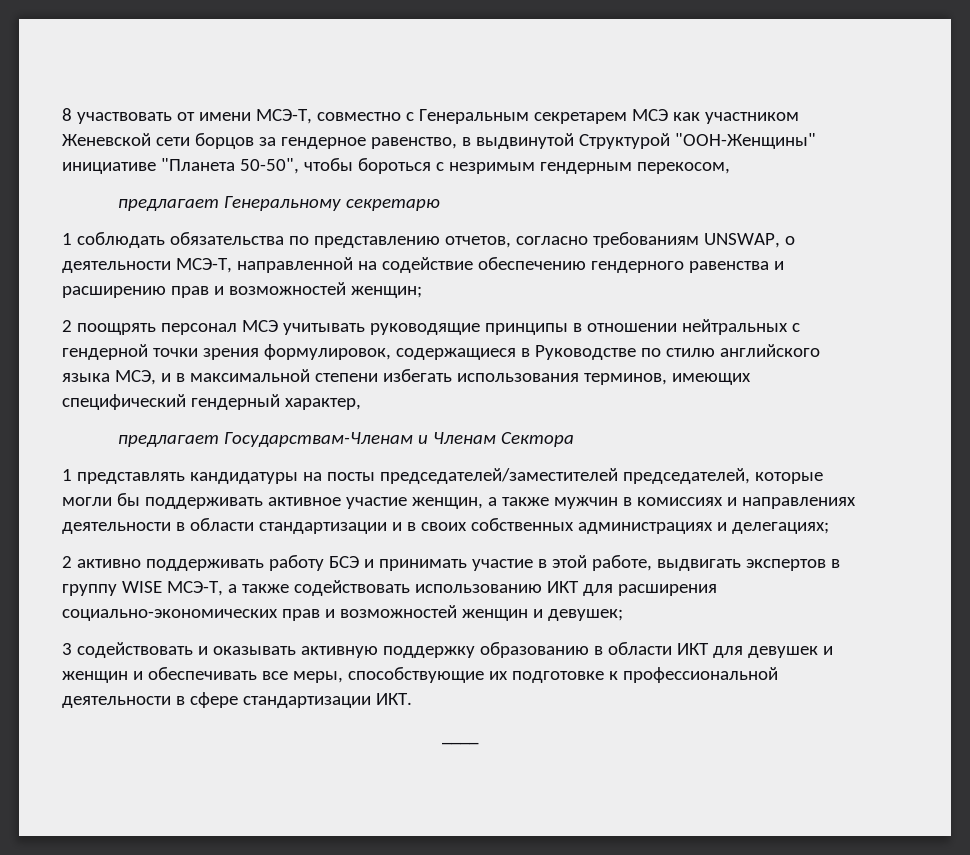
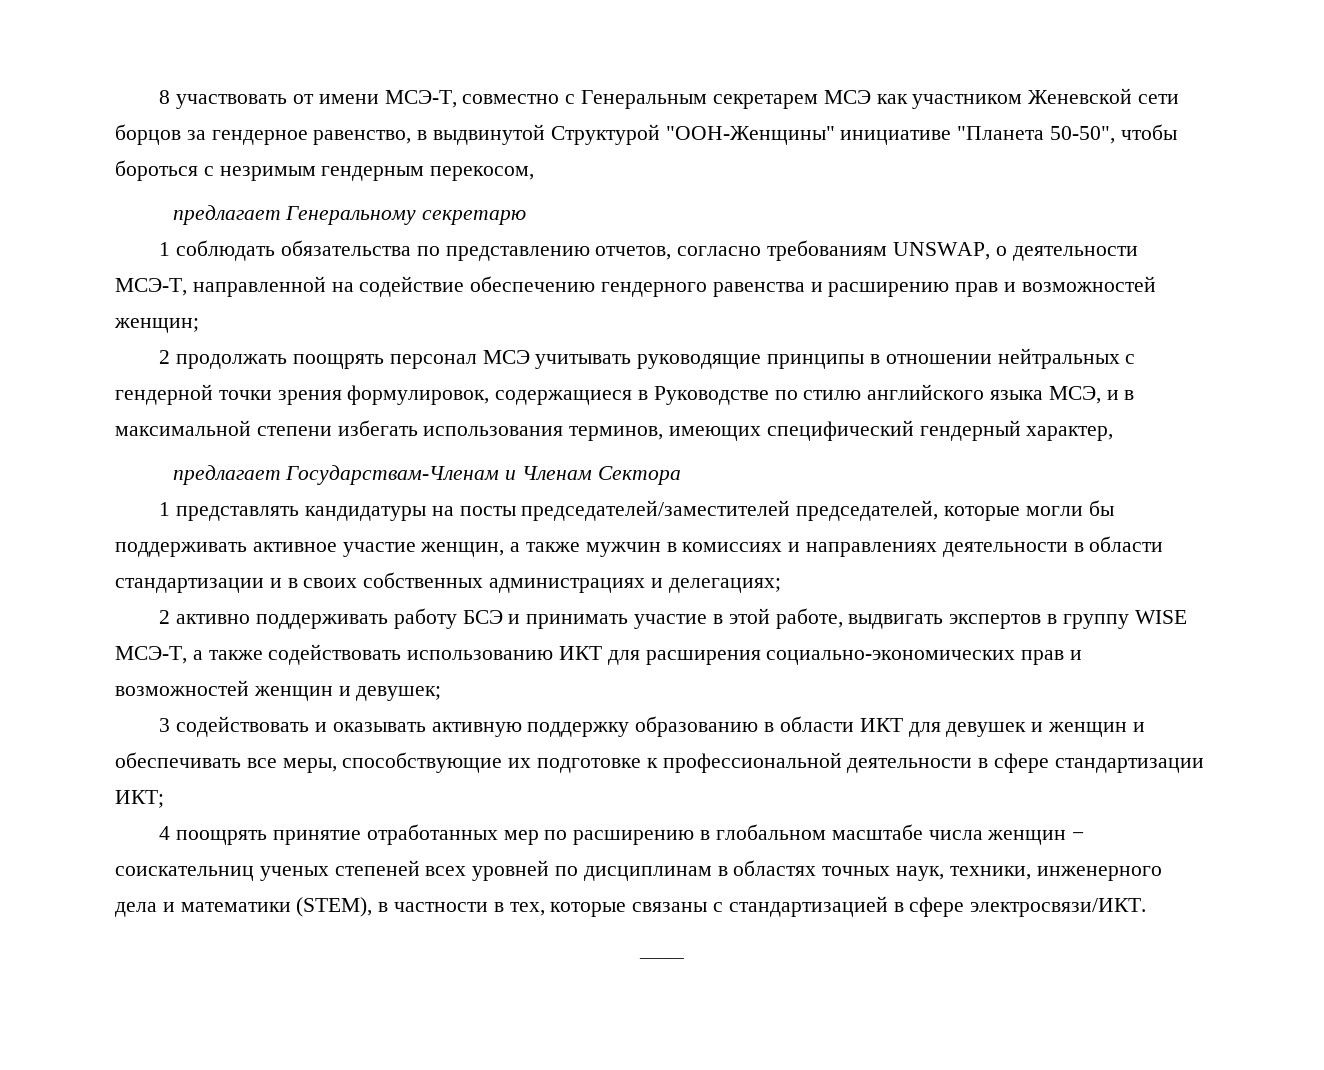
(72, 326) none -> [176,354,288,369] продолжать
[375,693,412,705] ИКТ. -> [115,790,164,808] [159,824,1085,845] [115,860,1162,881] [115,896,1147,917] ИКТ; // 4 поощрять принятие отработанных мер по расширению в глобальном масштабе числа женщин − соискательниц ученых степеней всех уровней по дисциплинам в областях точных наук, техники, инженерного дела и математики (STEM), в частности в тех, которые связаны с стандартизацией в сфере электросвязи/ИКТ.

